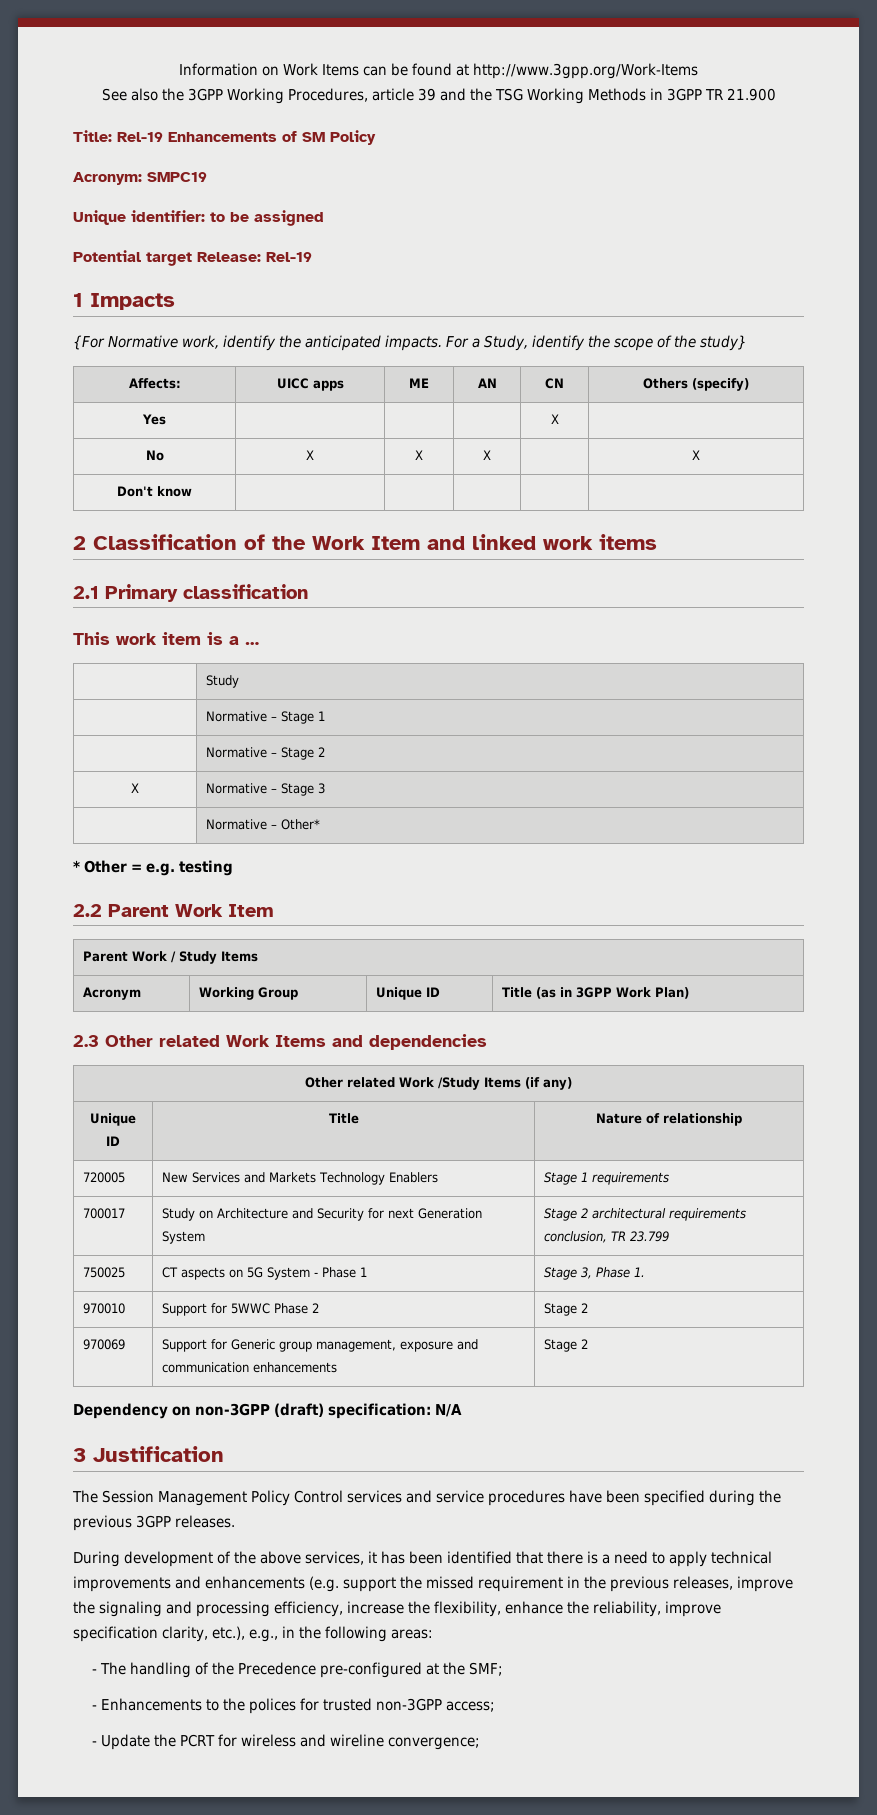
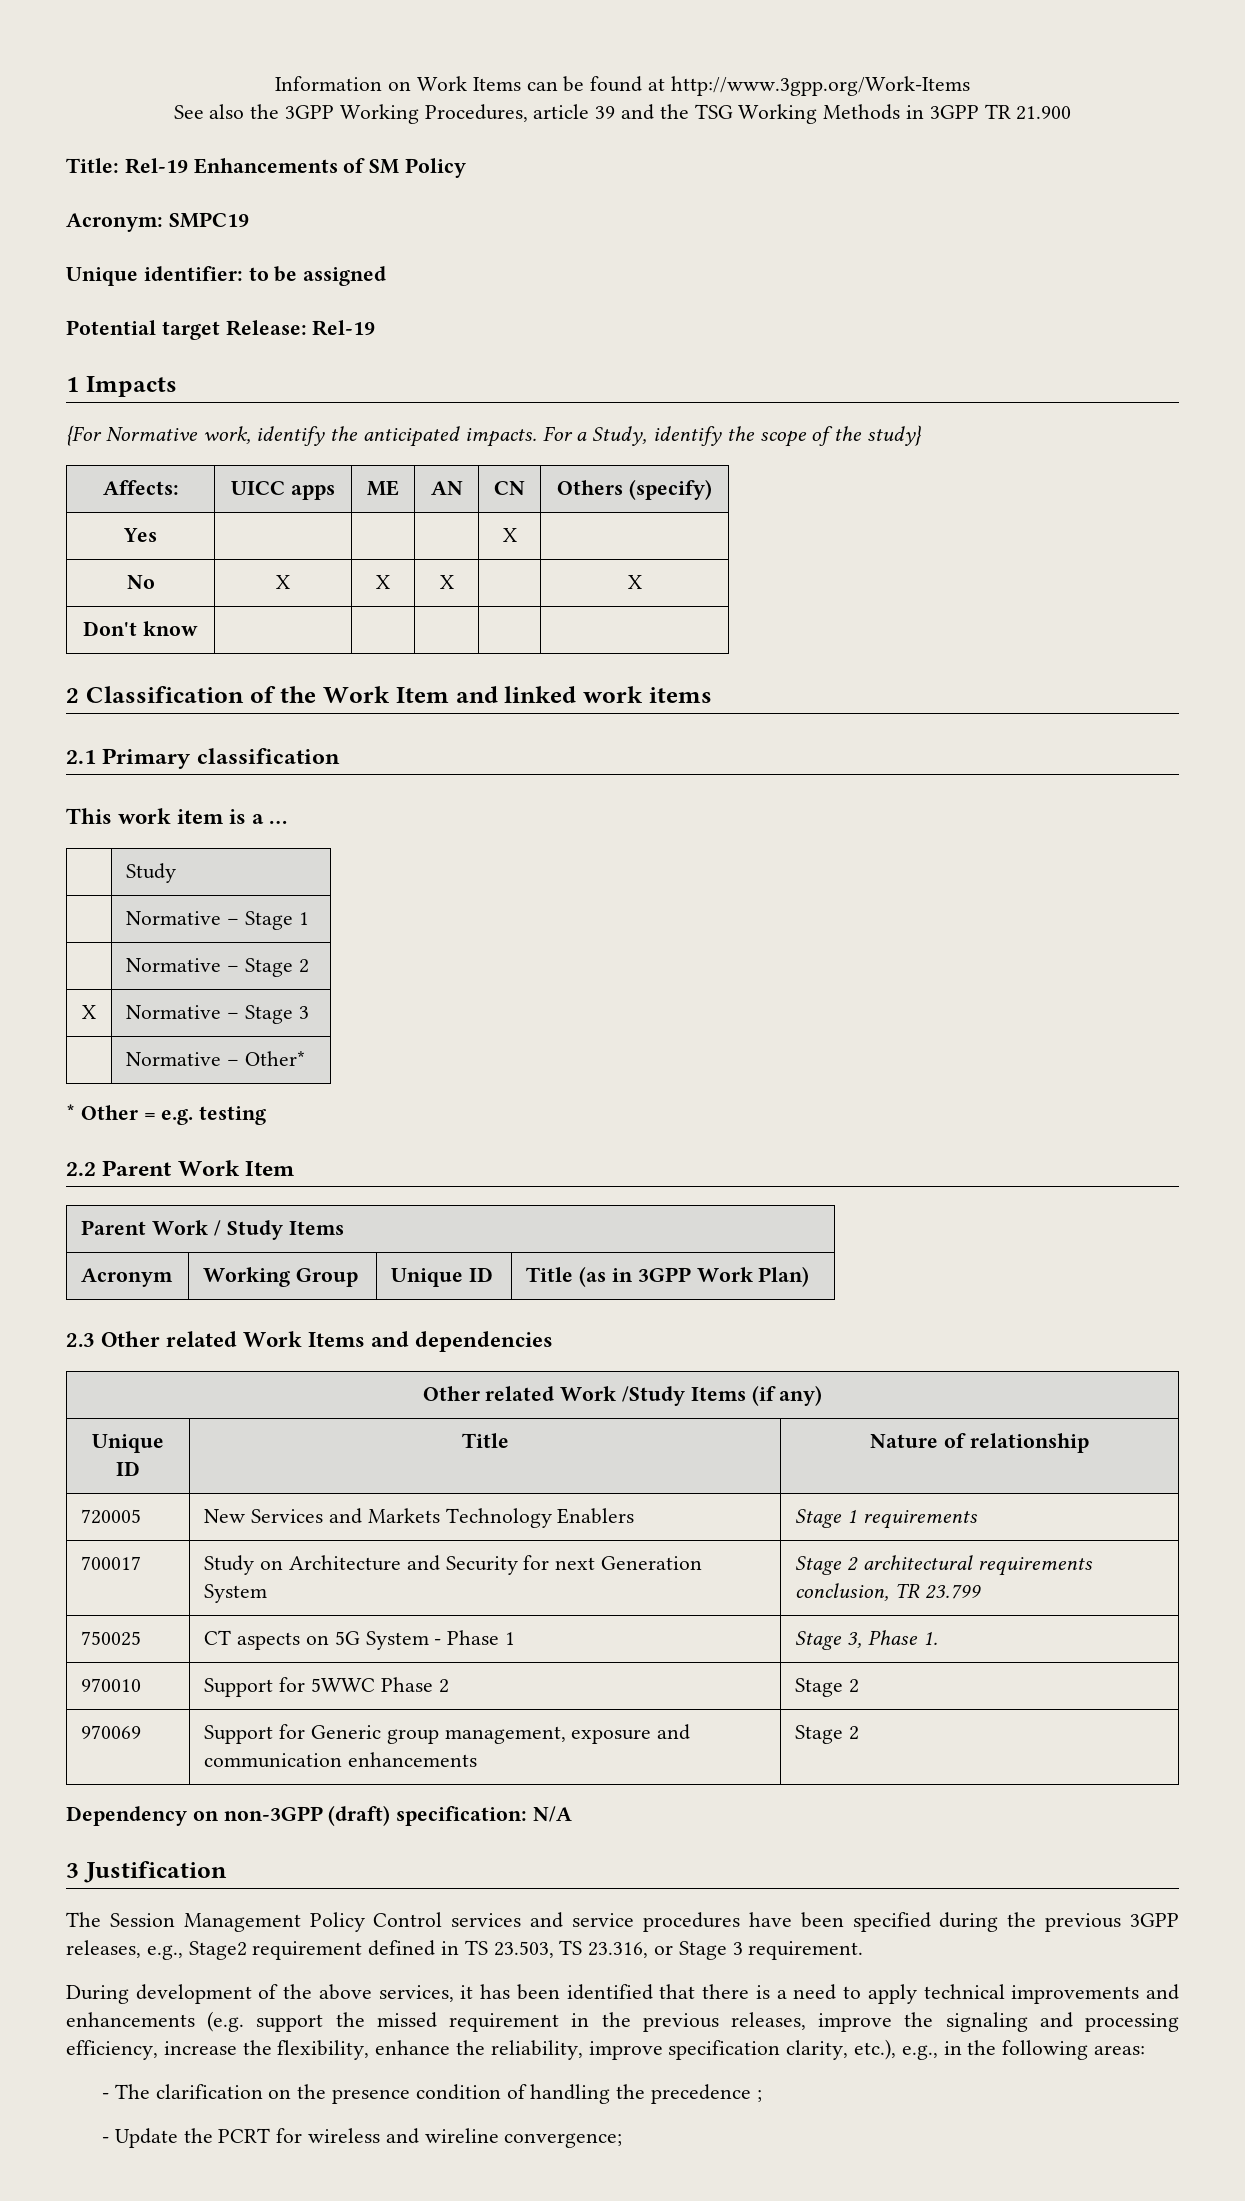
[175,1515,235,1528] releases. -> [66,1940,864,1960] releases, e.g., Stage2 requirement defined in TS 23.503, TS 23.316, or Stage 3 requirement.
[129,1662,503,1678] [91,1698,495,1714] handling of the Precedence pre-configured at the SMF; // - Enhancements to the polices for trusted non-3GPP access; -> [155,2084,762,2104] clarification on the presence condition of handling the precedence ;

